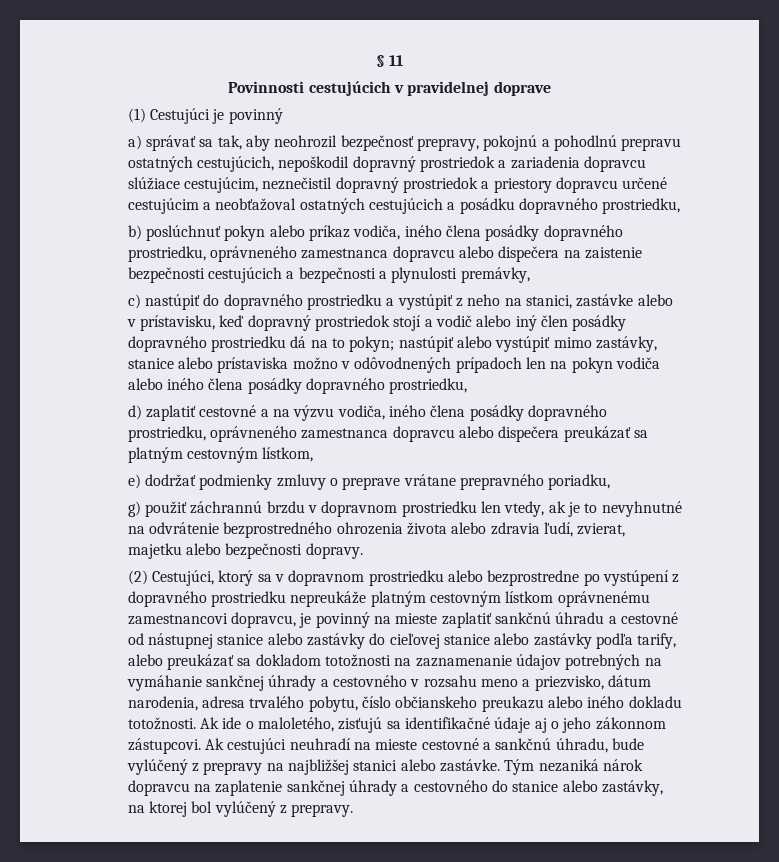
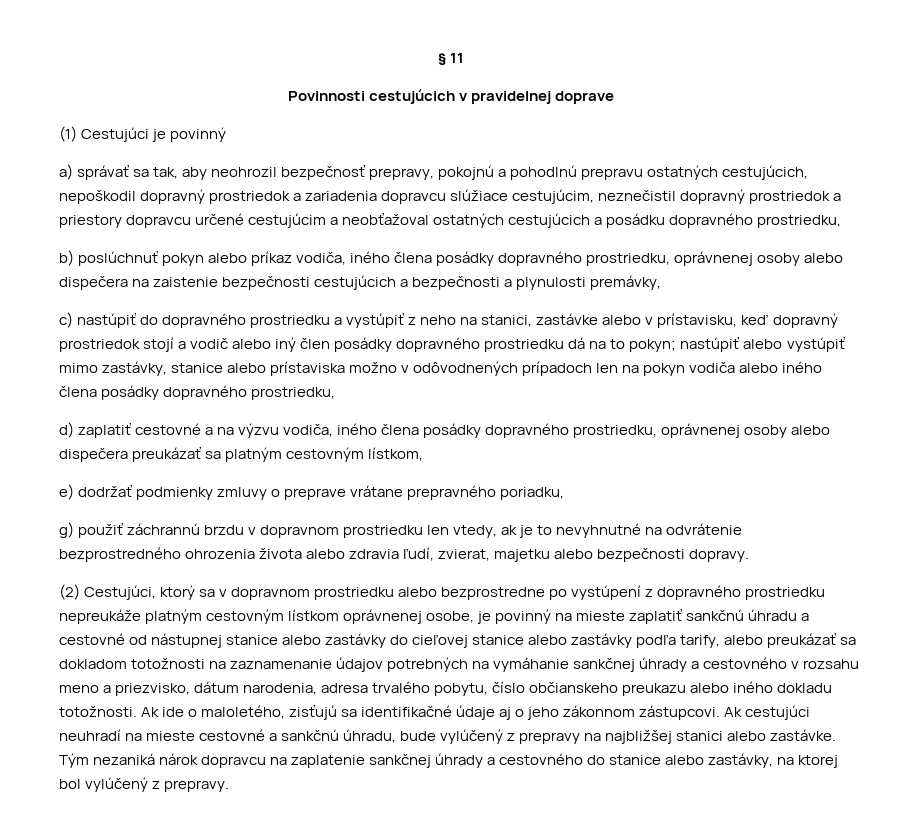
[210,246,455,262] oprávneného zamestnanca dopravcu -> [674,251,801,266] oprávnenej osoby
[210,426,455,442] oprávneného zamestnanca dopravcu -> [661,423,788,438] oprávnenej osoby
[557,591,650,607] [127,612,297,628] oprávnenému zamestnancovi dopravcu, -> [342,609,474,624] oprávnenej osobe,

